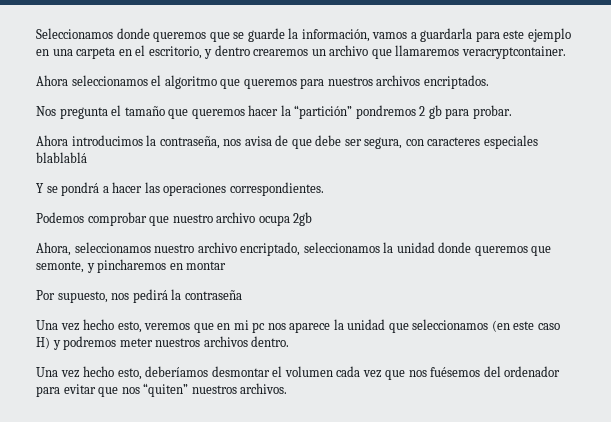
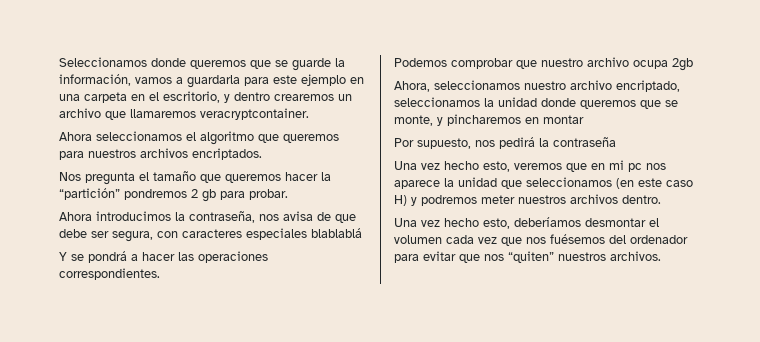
[36,261,84,273] semonte, -> [665,100,678,107] [394,115,433,126] se monte,

